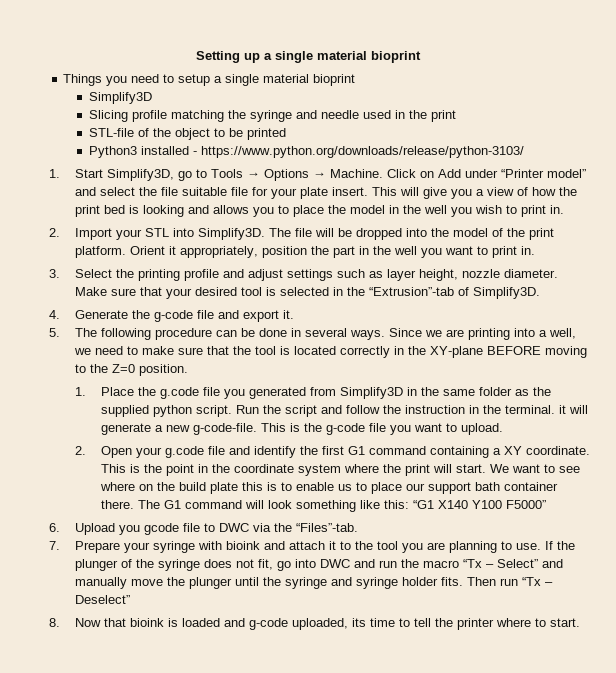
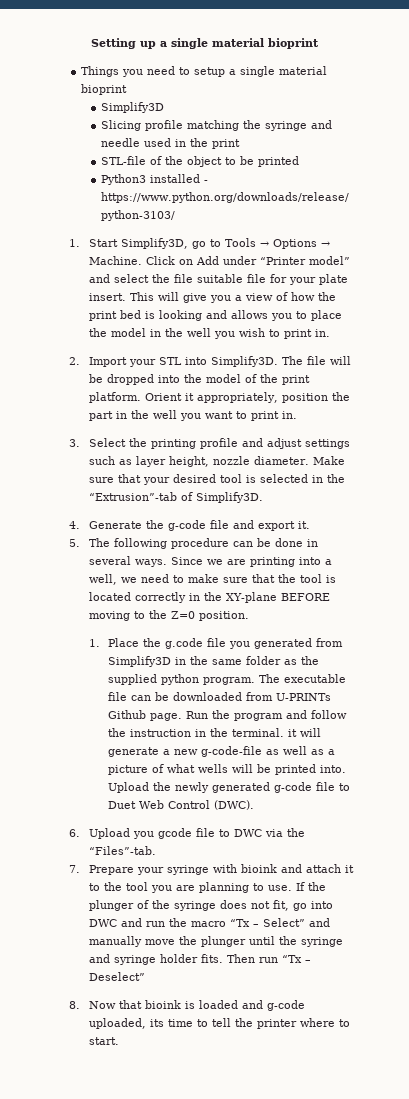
[195,405,232,417] script. -> [202,674,346,685] [107,692,331,701] [107,710,182,721] program. The executable file can be downloaded from U-PRINTs Github page.
[284,405,317,417] script -> [233,713,283,721] program
[192,423,503,435] [74,446,590,458] [100,464,580,476] [99,482,558,494] [100,500,546,512] g-code-file. This is the g-code file you want to upload. // 2. Open your g.code file and identify the first G1 command containing a XY coordinate. This is the point in the coordinate system where the print will start. We want to see where on the build plate this is to enable us to place our support bath container there. The G1 command will look something like this: “G1 X140 Y100 F5000” -> [200,746,335,757] [107,764,346,775] [107,782,350,793] [107,800,254,810] g-code-file as well as a picture of what wells will be printed into. Upload the newly generated g-code file to Duet Web Control (DWC).

